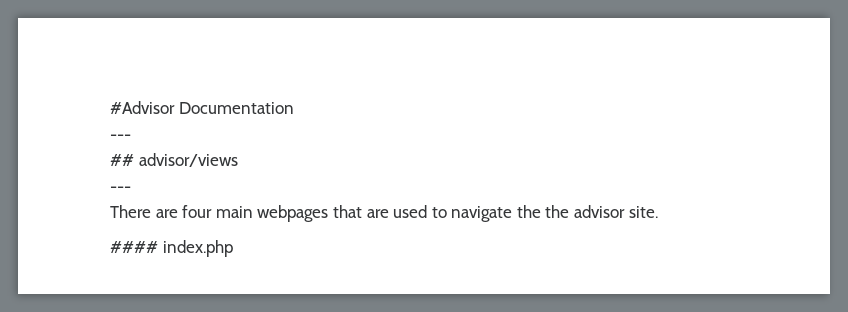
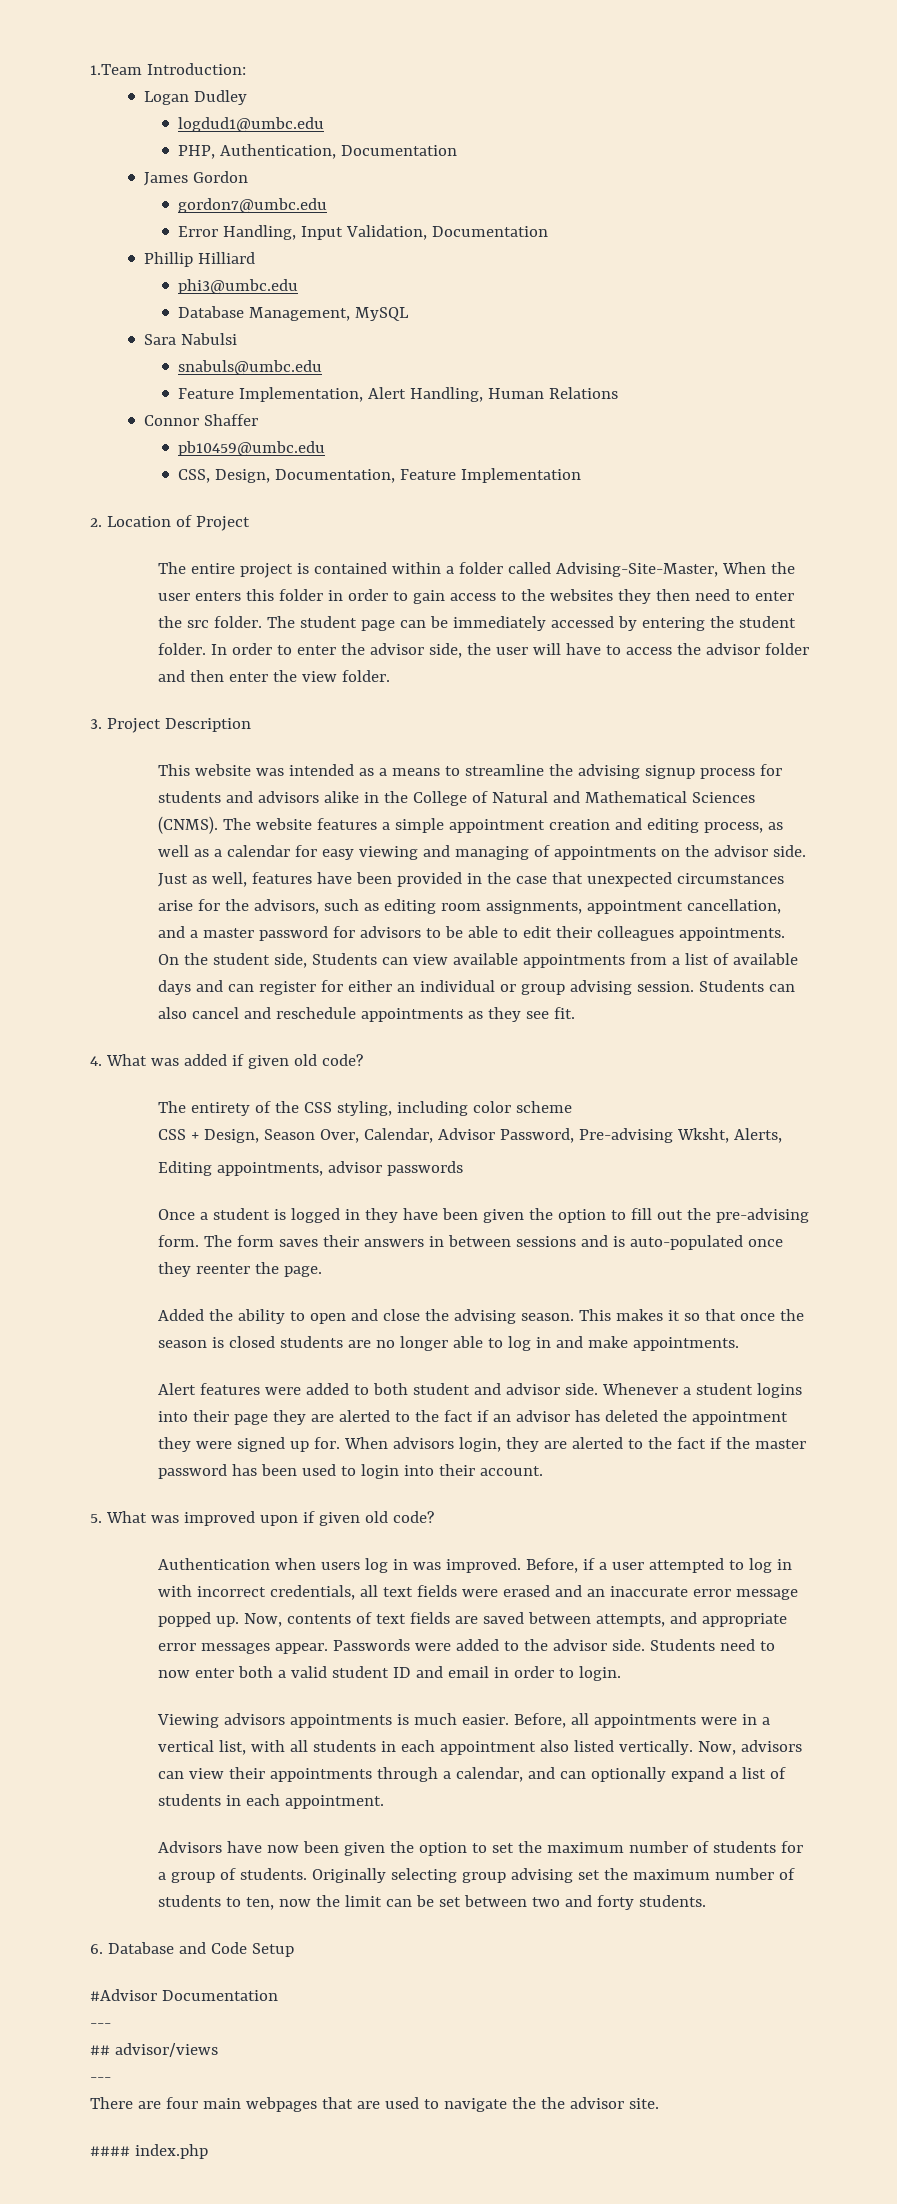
(110, 107) none -> [90,63,246,75] [144,90,248,105] [178,117,325,132] [178,144,458,159] [144,171,249,186] [178,198,328,213] [178,225,549,240] [144,252,256,267] [178,279,299,294] [178,306,410,321] [144,333,238,345] [178,360,323,375] [178,387,619,402] [144,414,259,426] [178,441,326,456] [178,468,582,483] [90,515,250,531] [157,562,795,578] [157,589,794,604] [157,616,796,631] [157,643,809,658] [157,670,390,682] [90,718,251,733] [157,764,782,779] [157,791,755,806] [157,816,783,834] [157,845,806,860] [157,872,784,887] [157,899,781,914] [157,926,785,941] [157,953,798,968] [157,980,795,995] [157,1007,575,1022] [90,1054,363,1069] [157,1101,572,1116] [157,1128,782,1143] [157,1161,463,1176] [157,1208,809,1223] [157,1235,783,1250] [157,1262,322,1277] [157,1309,804,1324] [157,1336,739,1351] [157,1383,802,1398] [157,1410,788,1425] [157,1437,806,1452] [157,1464,543,1479] [90,1511,434,1526] [157,1558,792,1573] [157,1585,798,1600] [157,1612,787,1627] [157,1639,775,1654] [157,1666,621,1681] [156,1713,770,1728] [157,1740,802,1755] [157,1767,786,1782] [157,1794,384,1809] [157,1841,803,1856] [157,1868,795,1883] [157,1895,706,1910] [90,1942,294,1957] 1.Team Introduction: // Logan Dudley // logdud1@umbc.edu // PHP, Authentication, Documentation // James Gordon // gordon7@umbc.edu // Error Handling, Input Validation, Documentation // Phillip Hilliard // phi3@umbc.edu // Database Management, MySQL // Sara Nabulsi // snabuls@umbc.edu // Feature Implementation, Alert Handling, Human Relations // Connor Shaffer // pb10459@umbc.edu // CSS, Design, Documentation, Feature Implementation // 2. Location of Project // The entire project is contained within a folder called Advising-Site-Master, When the user enters this folder in order to gain access to the websites they then need to enter the src folder. The student page can be immediately accessed by entering the student folder. In order to enter the advisor side, the user will have to access the advisor folder and then enter the view folder. // 3. Project Description // This website was intended as a means to streamline the advising signup process for students and advisors alike in the College of Natural and Mathematical Sciences (CNMS). The website features a simple appointment creation and editing process, as well as a calendar for easy viewing and managing of appointments on the advisor side. Just as well, features have been provided in the case that unexpected circumstances arise for the advisors, such as editing room assignments, appointment cancellation, and a master password for advisors to be able to edit their colleagues appointments. On the student side, Students can view available appointments from a list of available days and can register for either an individual or group advising session. Students can also cancel and reschedule appointments as they see fit. // 4. What was added if given old code? // The entirety of the CSS styling, including color scheme // CSS + Design, Season Over, Calendar, Advisor Password, Pre-advising Wksht, Alerts, // Editing appointments, advisor passwords // Once a student is logged in they have been given the option to fill out the pre-advising form. The form saves their answers in between sessions and is auto-populated once they reenter the page. // Added the ability to open and close the advising season. This makes it so that once the season is closed students are no longer able to log in and make appointments. // Alert features were added to both student and advisor side. Whenever a student logins into their page they are alerted to the fact if an advisor has deleted the appointment they were signed up for. When advisors login, they are alerted to the fact if the master password has been used to login into their account. // 5. What was improved upon if given old code? // Authentication when users log in was improved. Before, if a user attempted to log in with incorrect credentials, all text fields were erased and an inaccurate error message popped up. Now, contents of text fields are saved between attempts, and appropriate error messages appear. Passwords were added to the advisor side. Students need to now enter both a valid student ID and email in order to login. // Viewing advisors appointments is much easier. Before, all appointments were in a vertical list, with all students in each appointment also listed vertically. Now, advisors can view their appointments through a calendar, and can optionally expand a list of students in each appointment. // Advisors have now been given the option to set the maximum number of students for a group of students. Originally selecting group advising set the maximum number of students to ten, now the limit can be set between two and forty students. // 6. Database and Code Setup //

